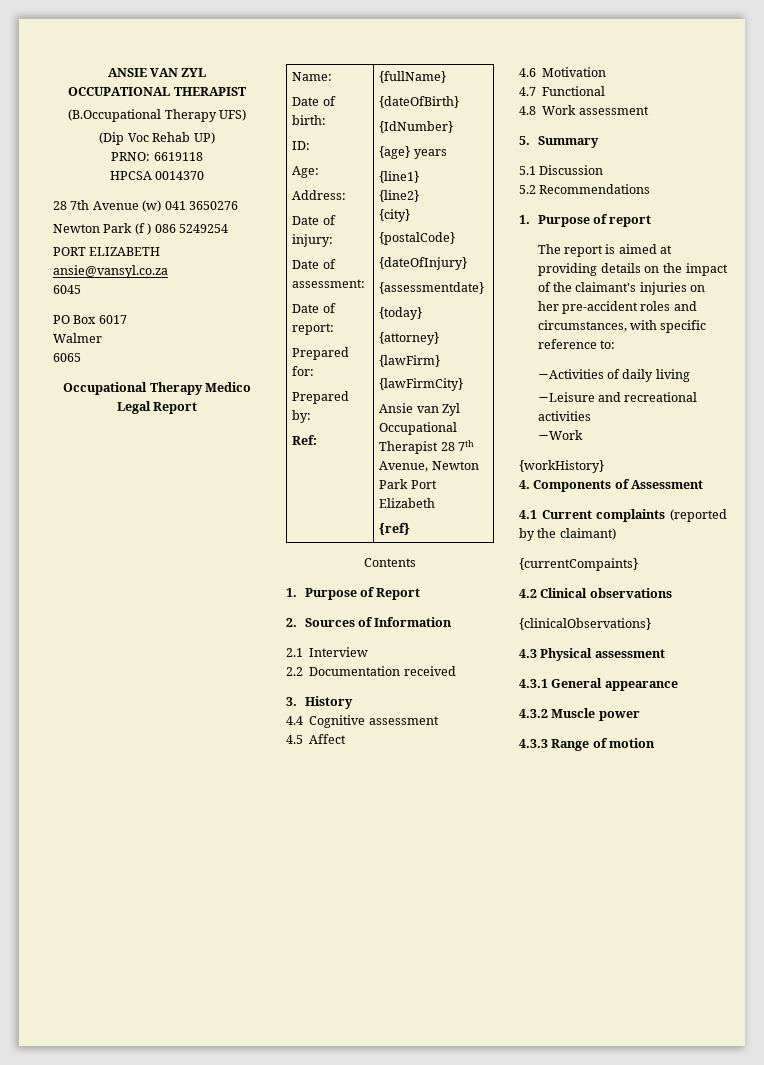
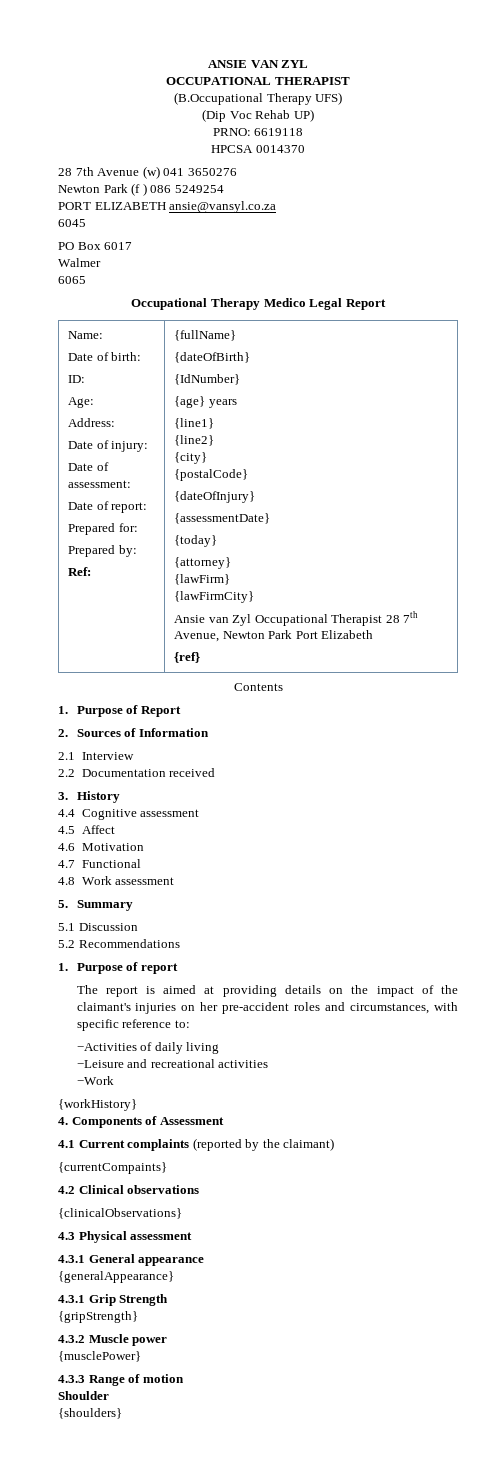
[379,282,485,294] {assessmentdate} -> [174,513,271,524] {assessmentDate}
(678, 686) none -> [58,1271,174,1283] [58,1294,169,1306] [58,1311,138,1323] // {generalAppearance} // 4.3.1 Grip Strength // {gripStrength}
(640, 716) none -> [58,1351,141,1362] // {musclePower}
(656, 743) none -> [58,1391,109,1400] [58,1408,122,1419] // Shoulder // {shoulders}

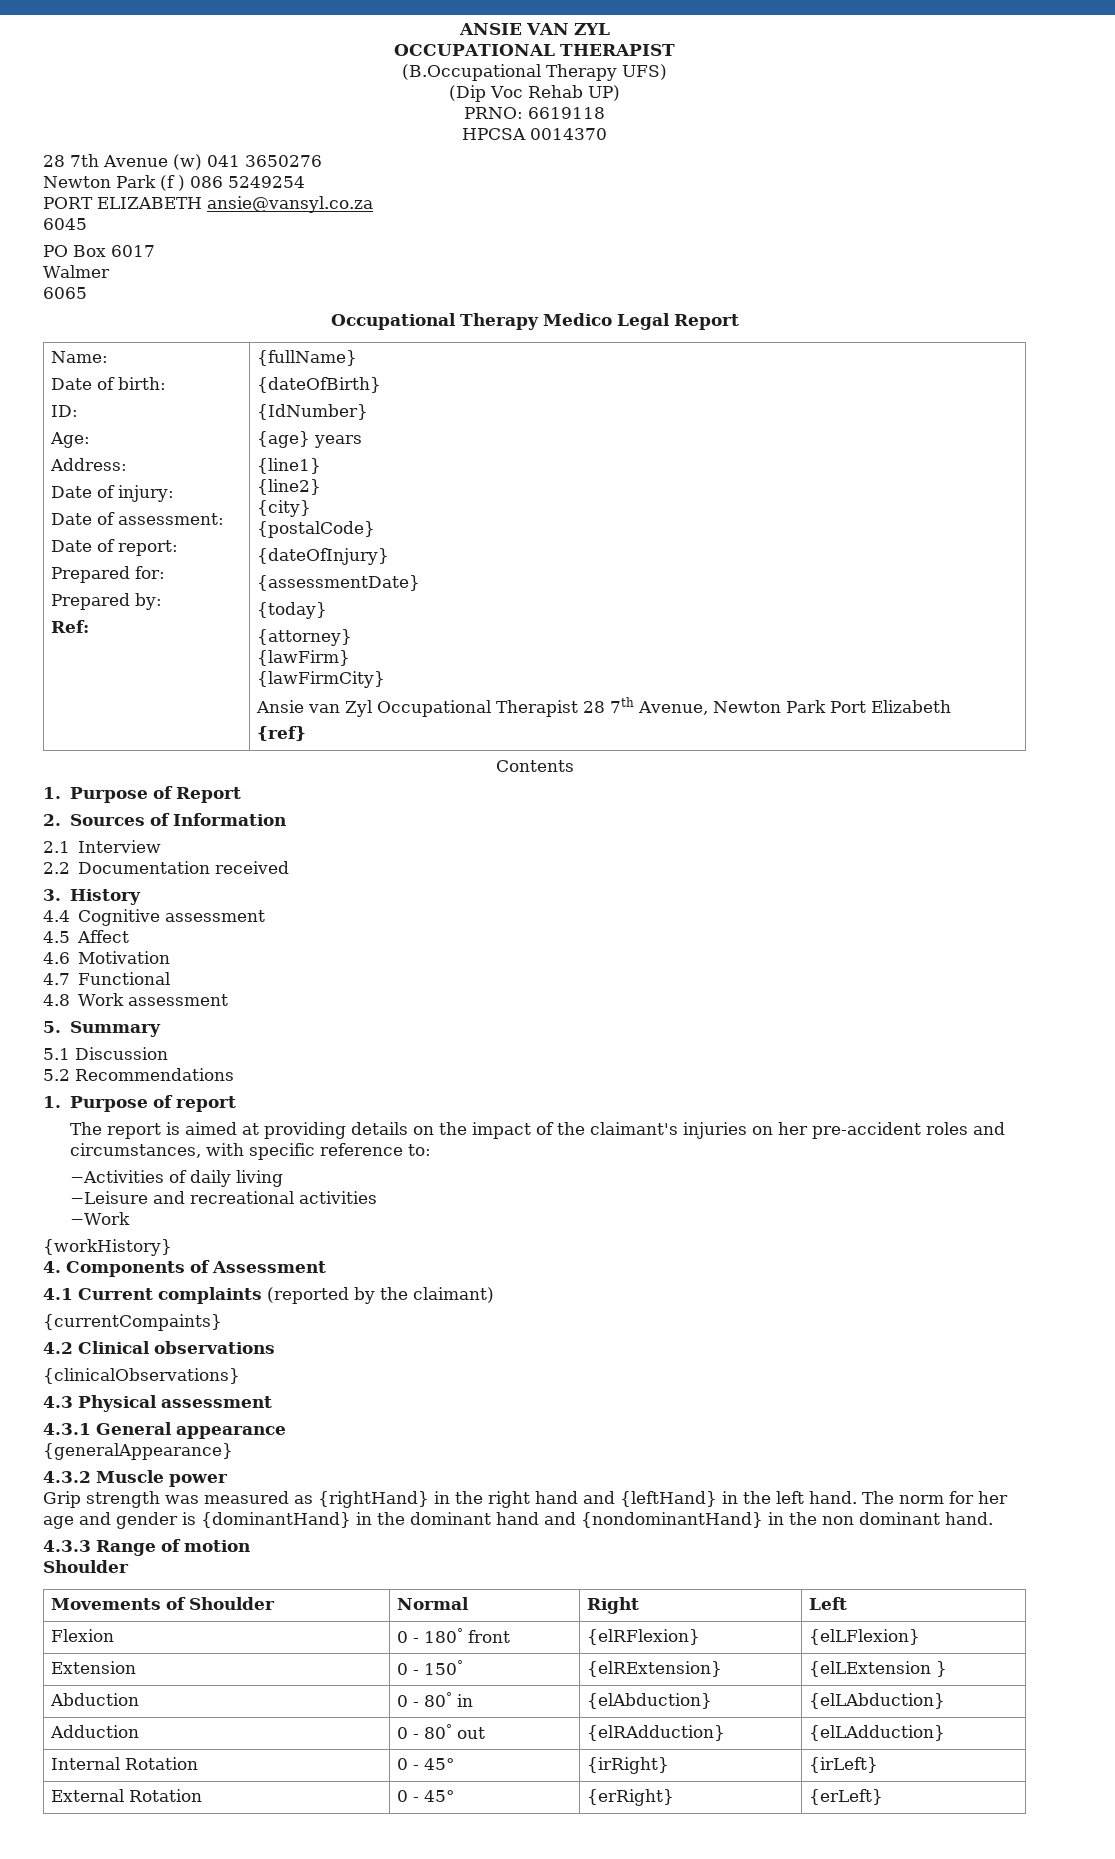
[58,1294,169,1306] [58,1311,138,1323] // 4.3.1 Grip Strength // {gripStrength} -> (233, 1451) none
[58,1351,141,1362] {musclePower} -> [43,1491,1008,1508] [43,1512,993,1529] Grip strength was measured as {rightHand} in the right hand and {leftHand} in the left hand. The norm for her age and gender is {dominantHand} in the dominant hand and {nondominantHand} in the non dominant hand.
[58,1408,122,1419] // {shoulders} -> [50,1597,275,1610] [396,1597,469,1610] [586,1597,639,1614] [808,1597,847,1610] [50,1629,114,1642] [396,1628,510,1643] [586,1629,700,1645] [808,1629,920,1645] [50,1661,136,1674] [396,1660,463,1675] [586,1661,722,1677] [808,1661,947,1677] [49,1693,139,1706] [396,1692,473,1707] [586,1693,712,1709] [808,1693,945,1709] [49,1725,139,1738] [396,1724,485,1739] [586,1725,725,1741] [808,1725,945,1741] [50,1757,198,1770] [396,1758,455,1770] [586,1757,669,1774] [808,1757,878,1773] [50,1789,202,1802] [396,1790,455,1802] [586,1789,674,1806] [808,1789,883,1805] // Movements of Shoulder | Normal | Right | Left // Flexion | 0 - 180° front | {elRFlexion} | {elLFlexion} // Extension | 0 - 150° | {elRExtension} | {elLExtension } // Abduction | 0 - 80° in | {elAbduction} | {elLAbduction} // Adduction | 0 - 80° out | {elRAdduction} | {elLAdduction} // Internal Rotation | 0 - 45° | {irRight} | {irLeft} // External Rotation | 0 - 45° | {erRight} | {erLeft}

